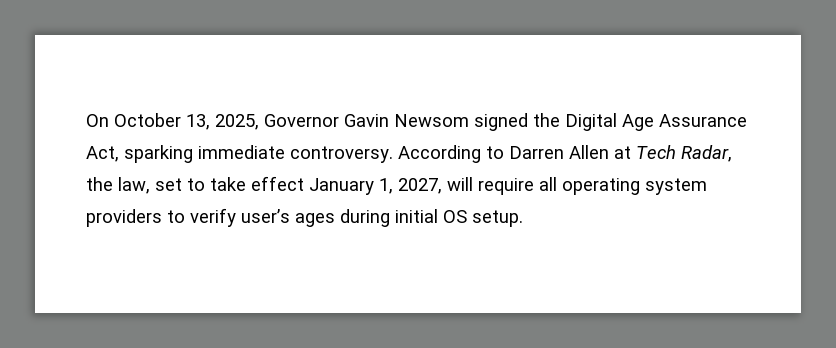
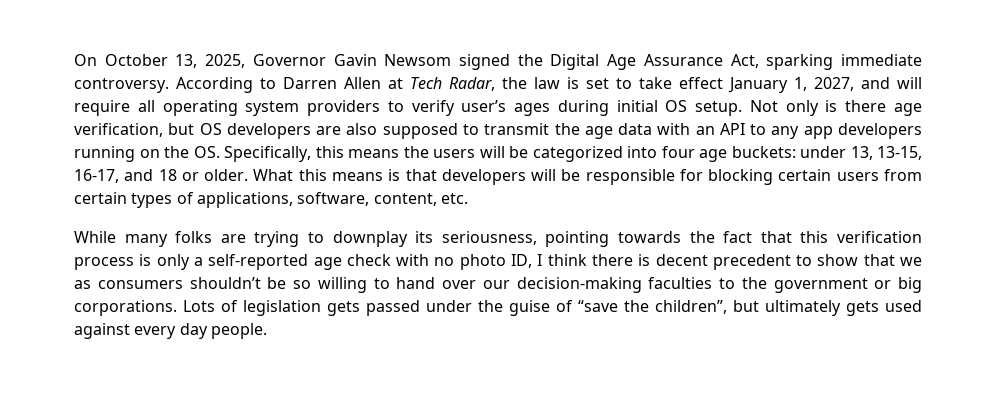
[118,177,150,194] law, -> [534,77,579,89] law is
(442, 186) none -> [861,77,890,89] and
(523, 218) none -> [749,100,922,116] [74,123,923,139] [74,146,922,162] [74,169,923,185] [74,192,468,208] [74,231,923,247] [74,254,922,270] [74,277,922,293] [74,300,922,316] [74,323,267,339] Not only is there age verification, but OS developers are also supposed to transmit the age data with an API to any app developers running on the OS. Specifically, this means the users will be categorized into four age buckets: under 13, 13-15, 16-17, and 18 or older. What this means is that developers will be responsible for blocking certain users from certain types of applications, software, content, etc. // While many folks are trying to downplay its seriousness, pointing towards the fact that this verification process is only a self-reported age check with no photo ID, I think there is decent precedent to show that we as consumers shouldn’t be so willing to hand over our decision-making faculties to the government or big corporations. Lots of legislation gets passed under the guise of “save the children”, but ultimately gets used against every day people.

